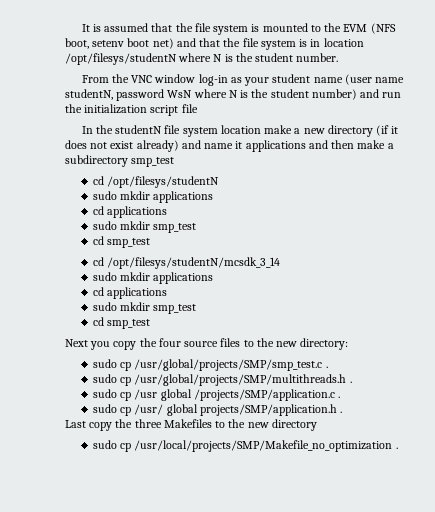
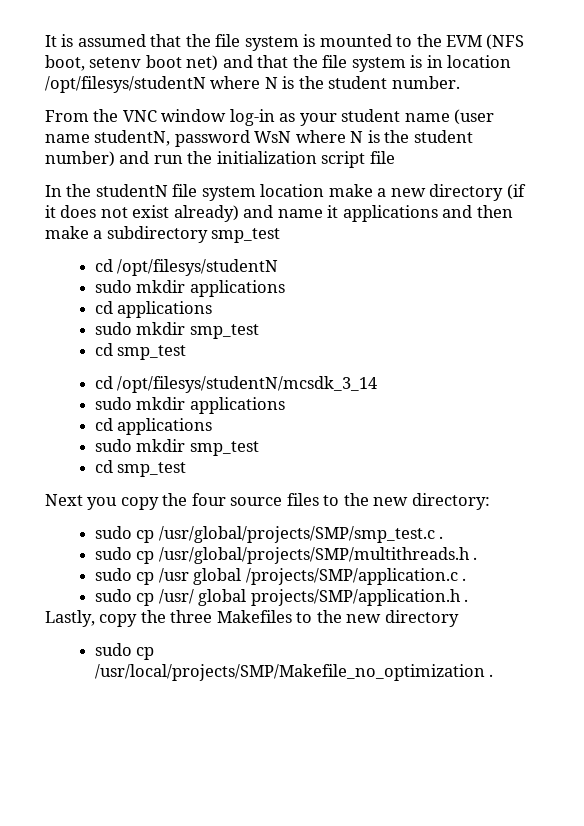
[65,420,86,428] Last -> [45,610,95,627] Lastly,

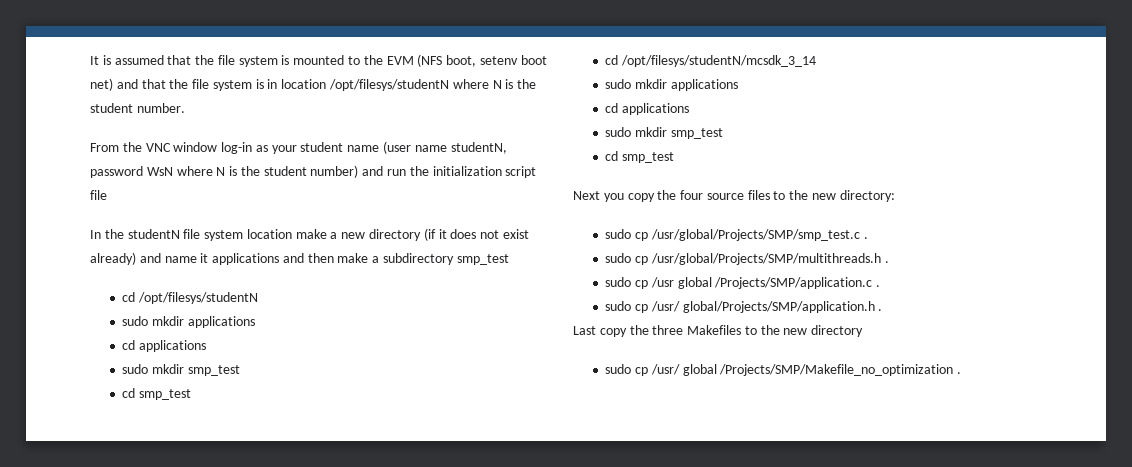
[158,526,444,543] [94,547,470,564] /usr/global/projects/SMP/smp_test.c . // sudo cp /usr/global/projects/SMP/multithreads.h -> [650,229,868,241] [605,253,881,265] /usr/global/Projects/SMP/smp_test.c . // sudo cp /usr/global/Projects/SMP/multithreads.h
[245,568,458,585] /projects/SMP/application.c -> [714,277,873,289] /Projects/SMP/application.c
[198,589,468,606] [45,610,95,627] global projects/SMP/application.h . // Lastly, -> [682,301,883,313] [573,326,596,335] global/Projects/SMP/application.h . // Last
[94,664,485,681] /usr/local/projects/SMP/Makefile_no_optimization -> [650,364,954,376] /usr/ global /Projects/SMP/Makefile_no_optimization

